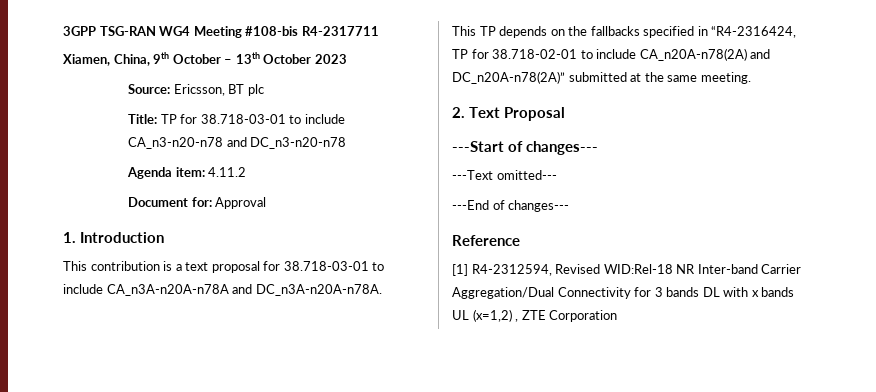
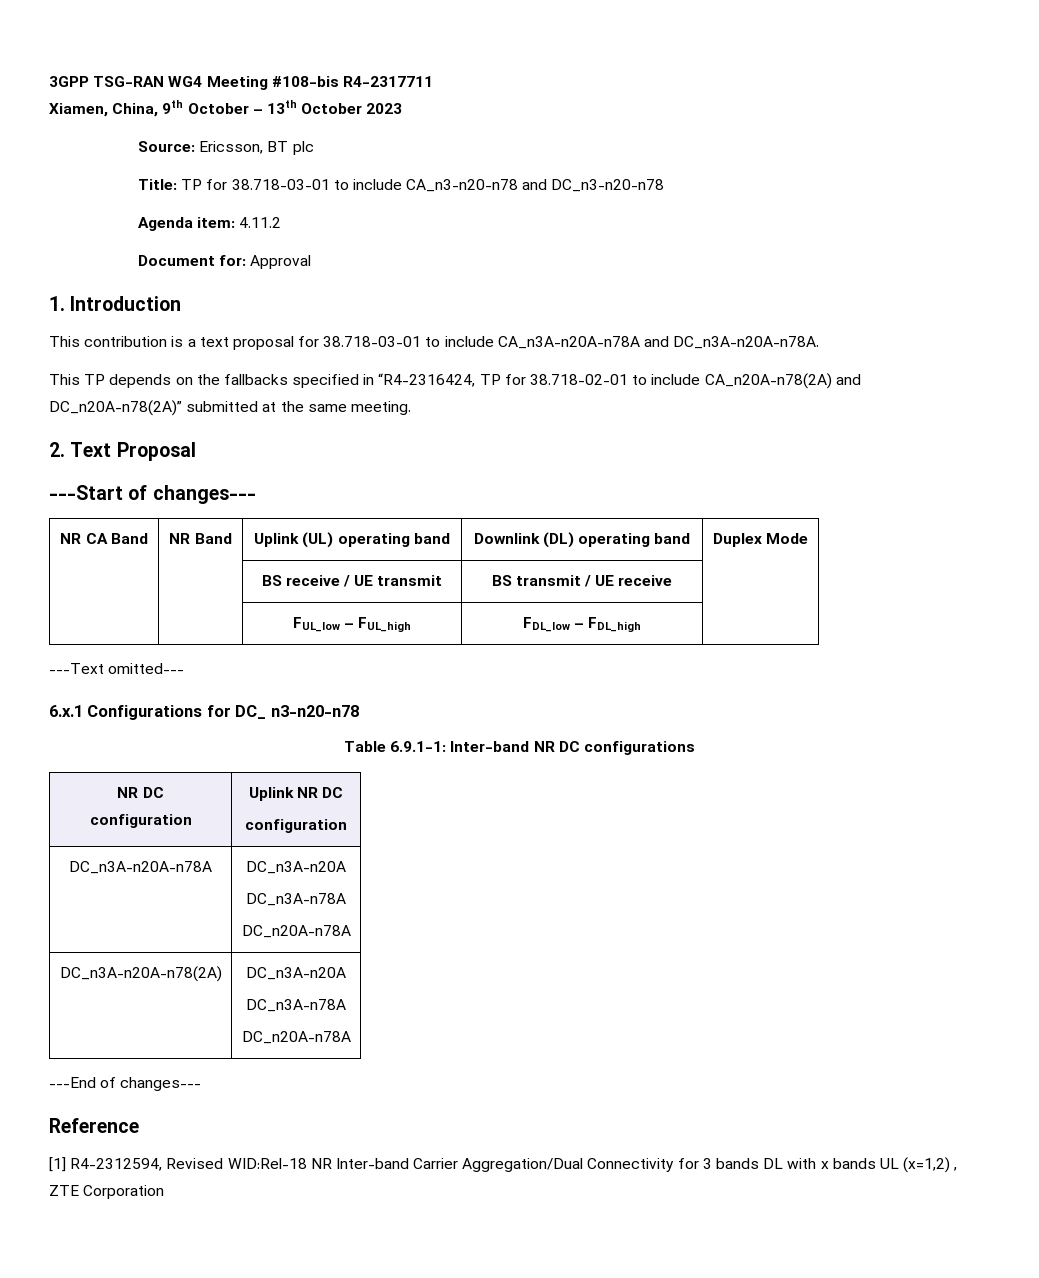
[452,170,557,180] // ---Text omitted--- -> [60,533,148,544] [169,533,232,544] [254,532,450,548] [473,532,691,548] [712,533,809,547] [261,575,443,587] [491,575,673,587] [292,617,412,632] [522,617,642,632] [49,663,185,674] [49,705,359,720] [344,741,695,755] [117,787,164,798] [89,814,192,828] [248,787,344,801] [245,819,347,833] [69,861,212,874] [246,861,346,874] [246,893,346,906] [241,925,351,938] [59,966,222,982] [246,967,346,980] [246,999,346,1012] [241,1031,351,1044] // NR CA Band | NR Band | Uplink (UL) operating band | Downlink (DL) operating band | Duplex Mode // | | BS receive / UE transmit | BS transmit / UE receive | // | | FUL_low – FUL_high | FDL_low – FDL_high | // ---Text omitted--- // 6.x.1 Configurations for DC_ n3-n20-n78 // Table 6.9.1-1: Inter-band NR DC configurations // NR DC // configuration | Uplink NR DC // configuration // DC_n3A-n20A-n78A | DC_n3A-n20A // DC_n3A-n78A // DC_n20A-n78A // DC_n3A-n20A-n78(2A) | DC_n3A-n20A // DC_n3A-n78A // DC_n20A-n78A

